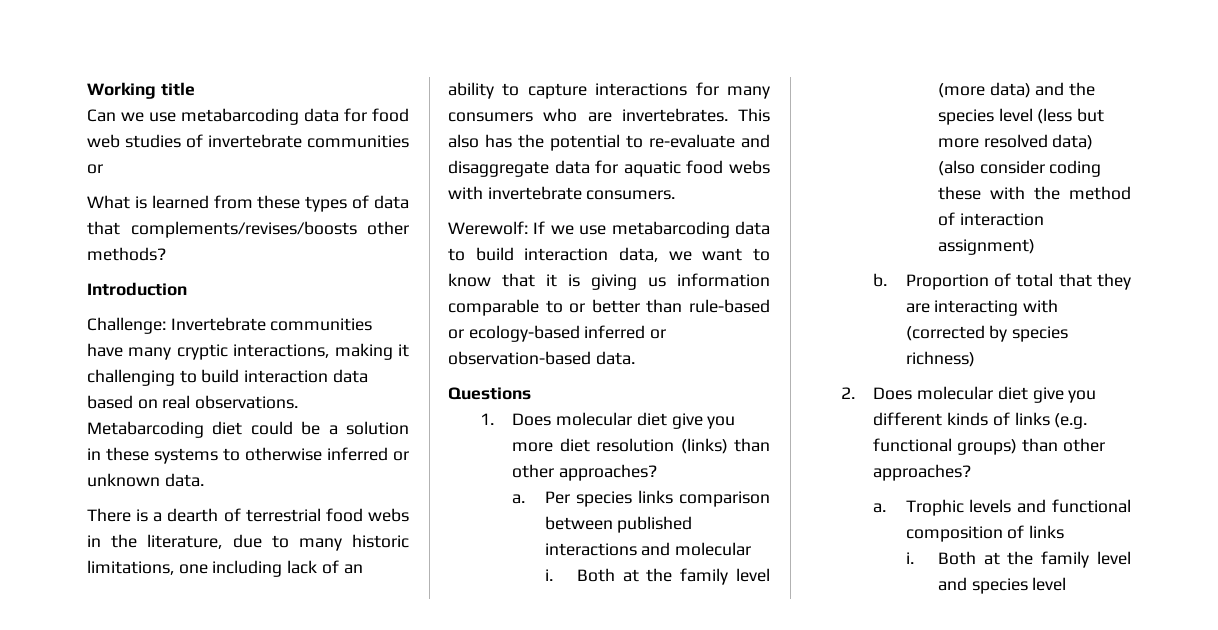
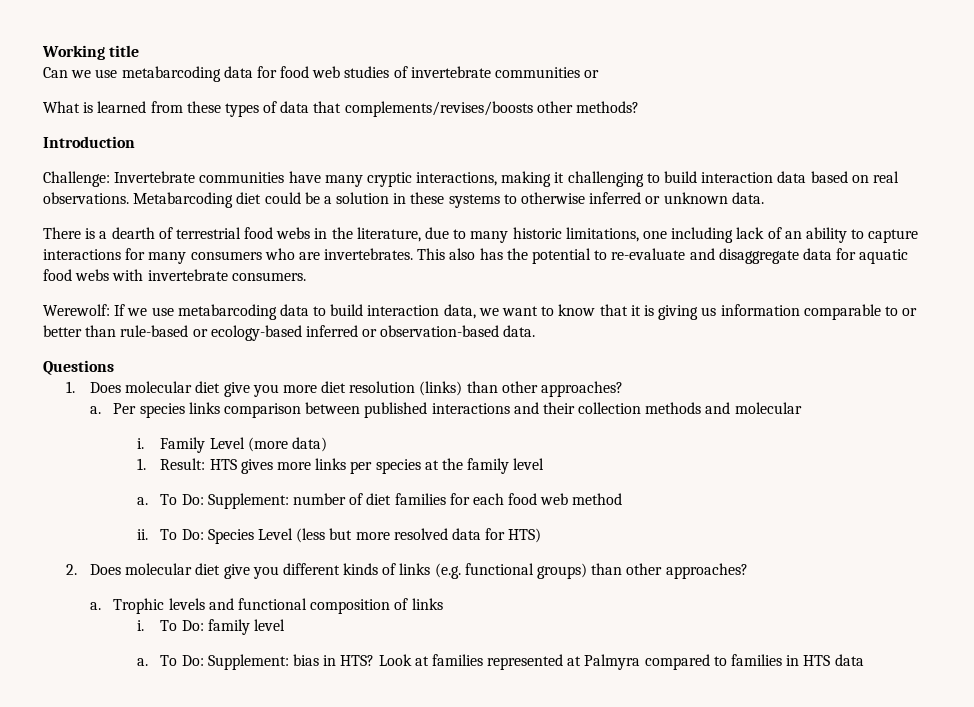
[675,542,752,556] [544,568,770,585] [937,82,1095,98] [937,108,1104,125] [937,134,1094,150] [937,160,1102,177] [937,186,1131,200] [937,212,1044,226] [937,239,1035,255] [873,273,1131,290] [905,299,1059,316] [905,325,1069,342] [905,351,975,367] molecular // i. Both at the family level (more data) and the species level (less but more resolved data) (also consider coding these with the method of interaction assignment) // b. Proportion of total that they are interacting with (corrected by species richness) -> [542,402,802,414] [136,437,327,453] [136,458,545,474] [136,493,623,509] [136,528,542,544] their collection methods and molecular // i. Family Level (more data) // 1. Result: HTS gives more links per species at the family level // a. To Do: Supplement: number of diet families for each food web method // ii. To Do: Species Level (less but more resolved data for HTS)
[937,551,1131,568] [937,577,1067,594] Both at the family level and species level -> [160,619,285,635] [136,654,864,670] To Do: family level // a. To Do: Supplement: bias in HTS? Look at families represented at Palmyra compared to families in HTS data

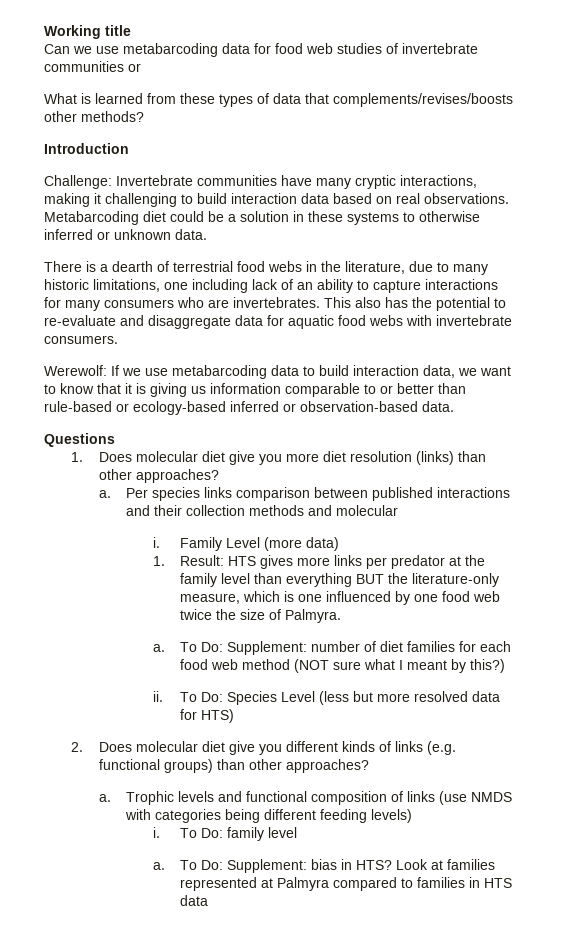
[375,459,421,474] species -> [391,555,446,569] predator
(545, 464) none -> [254,573,500,587] [180,591,501,605] [180,609,342,623] than everything BUT the literature-only measure, which is one influenced by one food web twice the size of Palmyra.
(623, 499) none -> [294,659,506,673] (NOT sure what I meant by this?)
(443, 604) none -> [438,791,512,805] [124,809,412,823] (use NMDS with categories being different feeding levels)

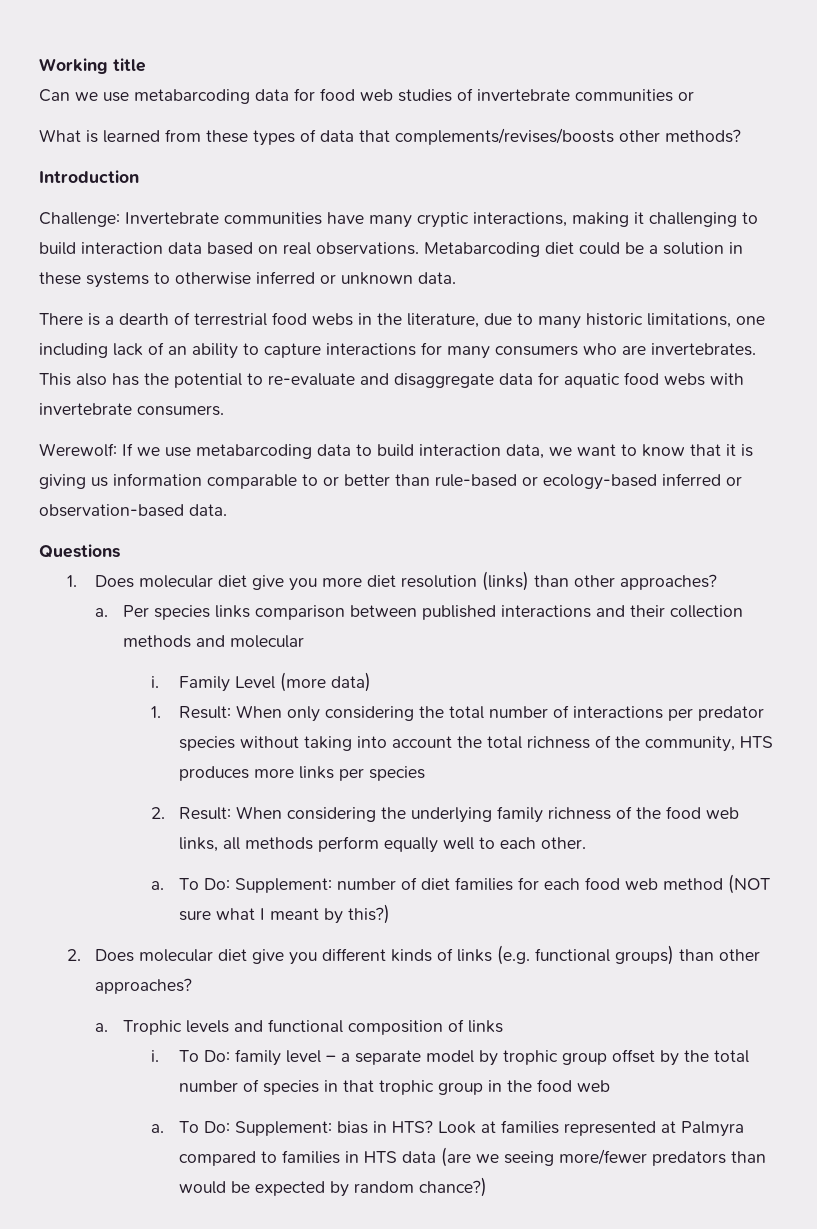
[228,555,486,569] [180,573,500,587] [180,591,501,605] [180,609,342,623] HTS gives more links per predator at the family level than everything BUT the literature-only measure, which is one influenced by one food web twice the size of Palmyra. -> [235,705,764,722] [178,735,773,752] [178,766,425,781] [150,806,739,823] [178,836,586,853] When only considering the total number of interactions per predator species without taking into account the total richness of the community, HTS produces more links per species // 2. Result: When considering the underlying family richness of the food web links, all methods perform equally well to each other.
[153,691,501,705] [180,709,235,723] // ii. To Do: Species Level (less but more resolved data for HTS) -> (390, 914) none
[438,791,512,805] [124,809,412,823] (use NMDS with categories being different feeding levels) -> (503, 1026) none
(298, 832) none -> [325,1049,749,1066] [178,1079,610,1095] – a separate model by trophic group offset by the total number of species in that trophic group in the food web
(209, 900) none -> [440,1147,766,1167] [178,1177,487,1197] (are we seeing more/fewer predators than would be expected by random chance?)

